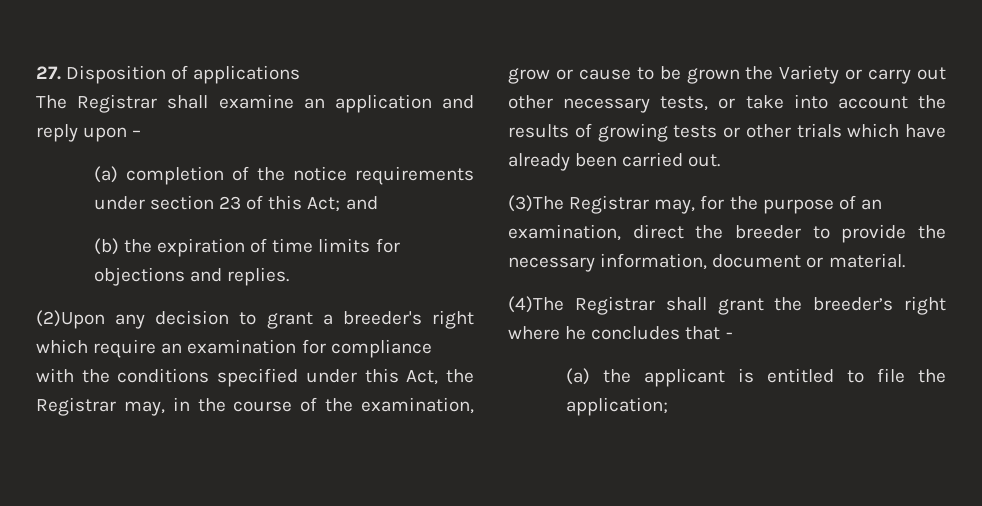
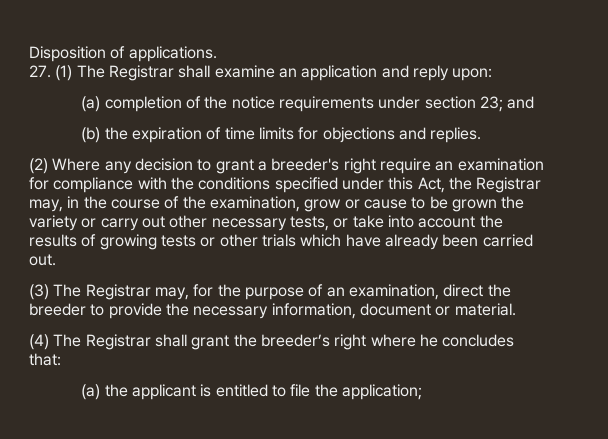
[36,66,61,80] 27. -> (29, 54) none
[193,65,301,84] applications // -> [128,46,217,62] [29,65,73,81] applications. // 27. (1)
[83,127,142,142] upon – -> [452,68,493,81] upon:
[219,195,341,212] 23 of this Act; -> [480,96,504,112] 23;
[36,310,105,329] (2)Upon -> [29,158,101,174] (2) Where
[36,339,88,354] which -> (376, 166) none
[779,65,840,84] Variety -> [29,215,78,231] variety
[508,195,564,212] (3)The -> [29,284,82,300] (3) The
[508,296,564,313] (4)The -> [29,334,82,350] (4) The
[685,326,733,340] that - -> [29,353,61,366] that:

